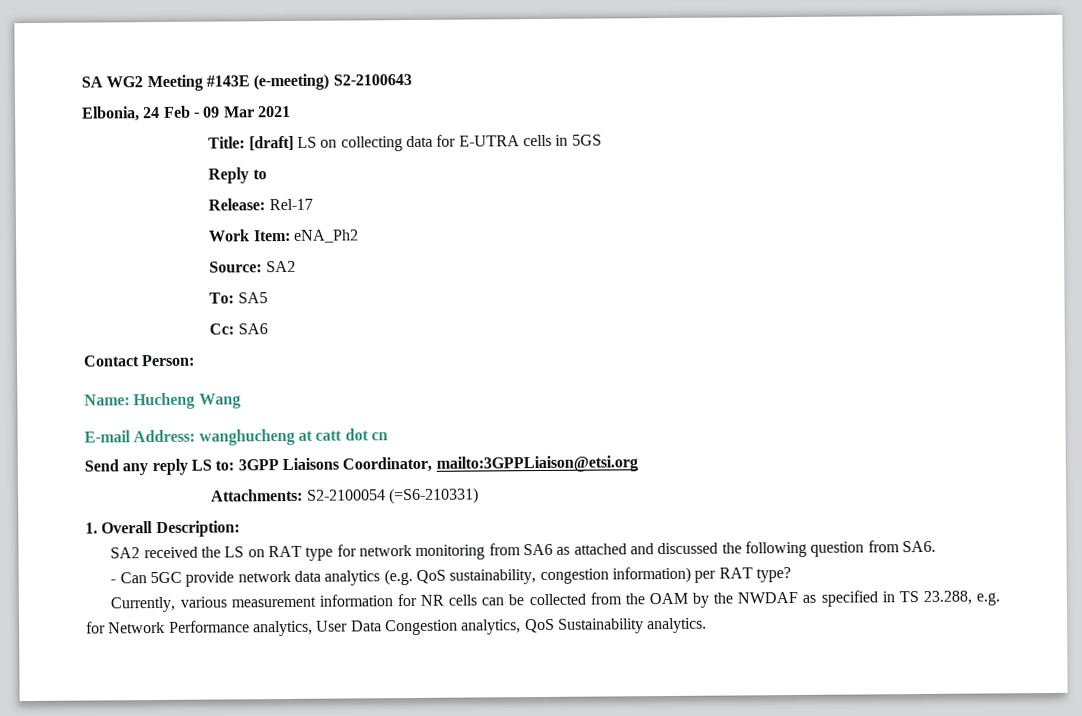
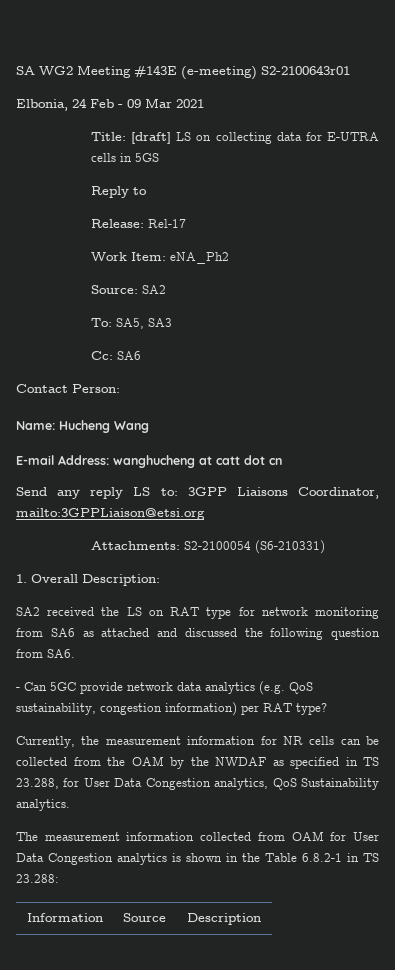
[332,74,412,86] S2-2100643 -> [261,65,350,75] S2-2100643r01
[237,292,268,304] SA5 -> [115,318,172,329] SA5, SA3
[389,487,480,505] (=S6-210331) -> [254,540,325,554] (S6-210331)
[179,596,227,608] various -> [81,736,100,745] the
[976,592,1001,606] [86,620,313,637] e.g. for Network Performance analytics, -> [63,778,80,787] for
(708, 625) none -> [16,831,380,841] [16,853,379,865] [16,874,59,883] [26,913,103,922] [123,913,166,922] [187,913,261,925] // The measurement information collected from OAM for User Data Congestion analytics is shown in the Table 6.8.2-1 in TS 23.288: // Information | Source | Description

